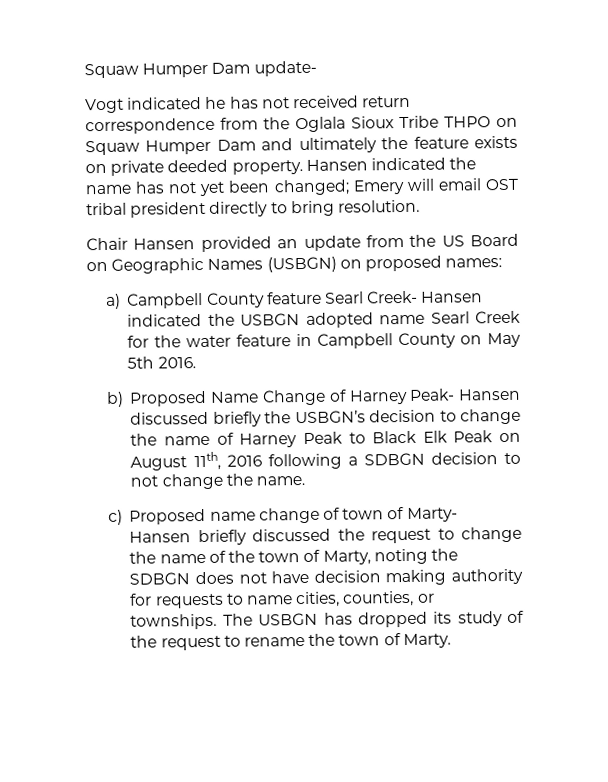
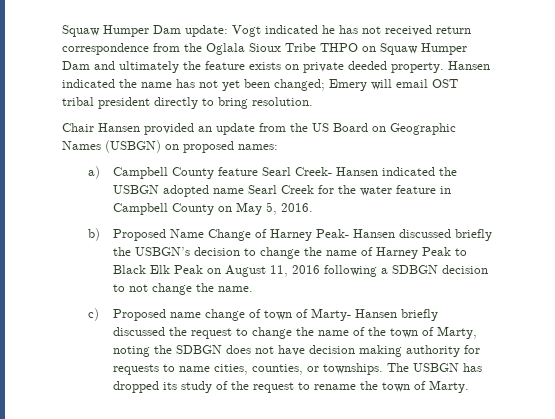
[84,60,317,79] Squaw Humper Dam update- // -> [62,25,228,37] Squaw Humper Dam update:
[127,356,155,369] 5th -> [266,202,278,215] 5,
[193,451,221,471] 11th, -> [270,265,289,277] 11,

